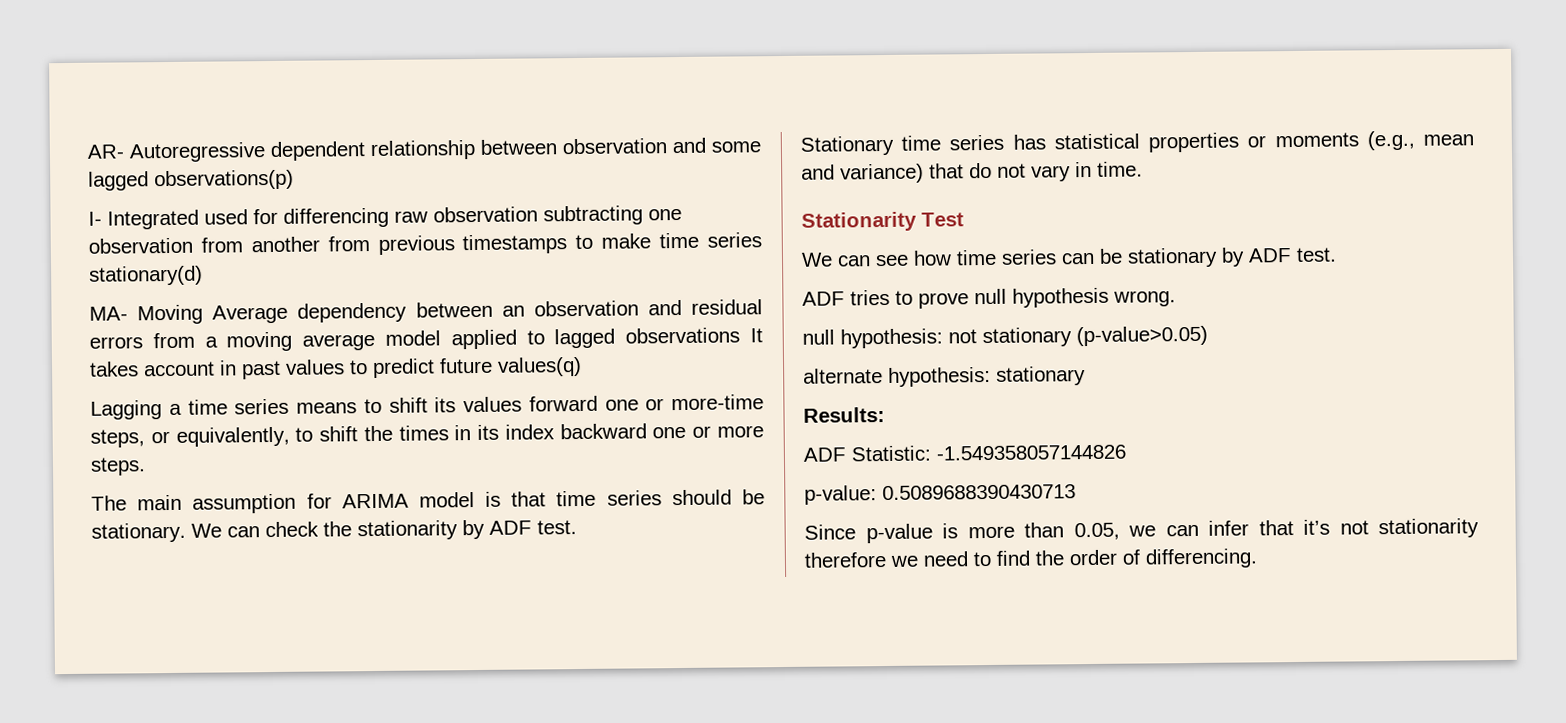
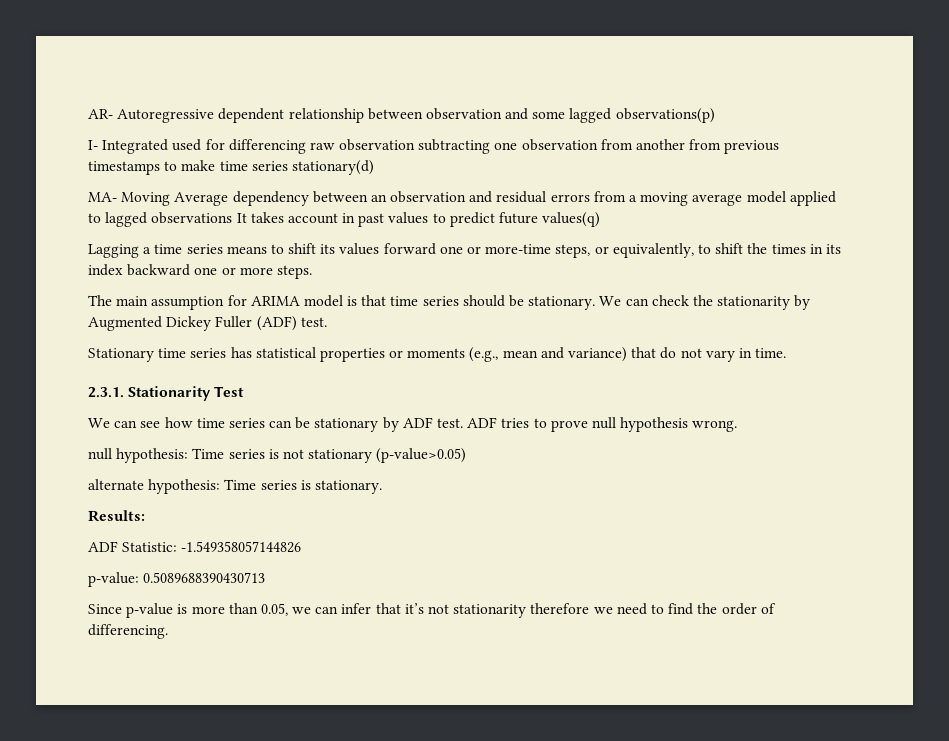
[489,520,532,535] ADF -> [88,316,297,331] Augmented Dickey Fuller (ADF)
(1143, 169) none -> [88,387,124,398] 2.3.1.
(1337, 254) // -> (464, 423) none
(943, 338) none -> [192,448,279,459] Time series is
[996,366,1086,386] stationary -> [224,479,382,494] Time series is stationary.

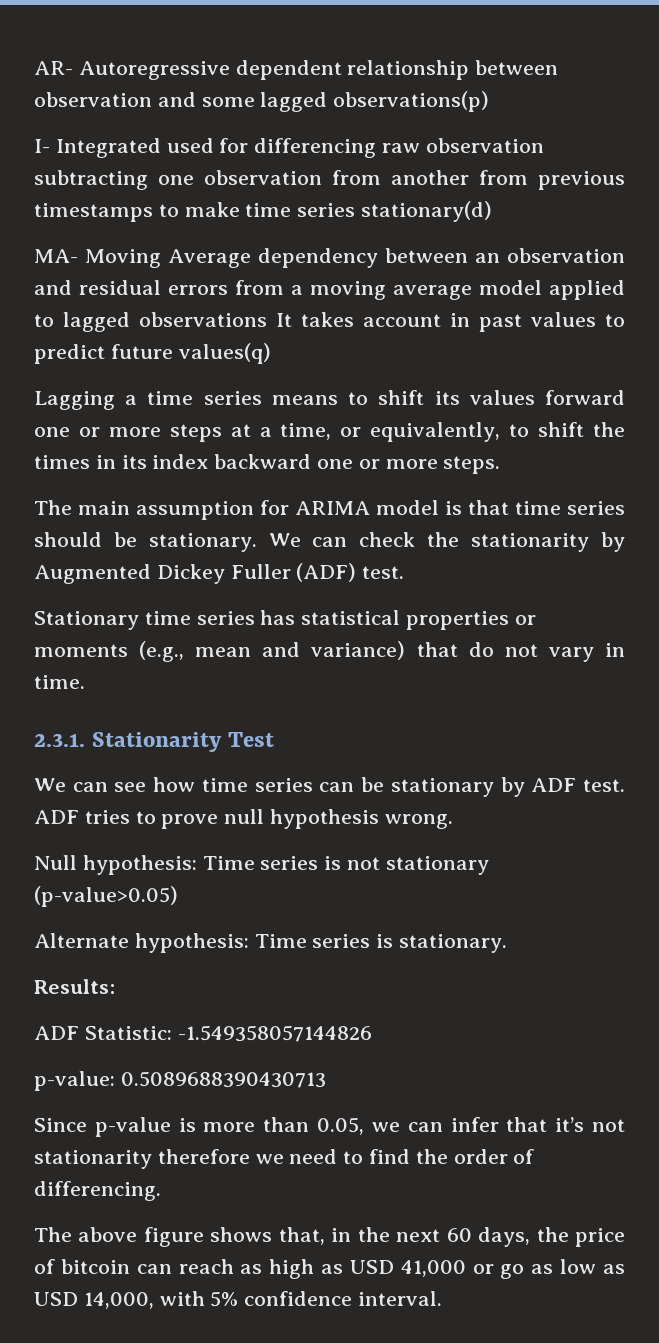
[485,244,591,258] more-time steps, -> [108,423,332,442] more steps at a time,
[88,448,112,460] null -> [34,855,77,870] Null
[88,479,144,490] alternate -> [34,933,129,948] Alternate
(168, 631) none -> [34,1227,625,1247] [34,1259,625,1279] [34,1291,443,1309] // The above figure shows that, in the next 60 days, the price of bitcoin can reach as high as USD 41,000 or go as low as USD 14,000, with 5% confidence interval.

